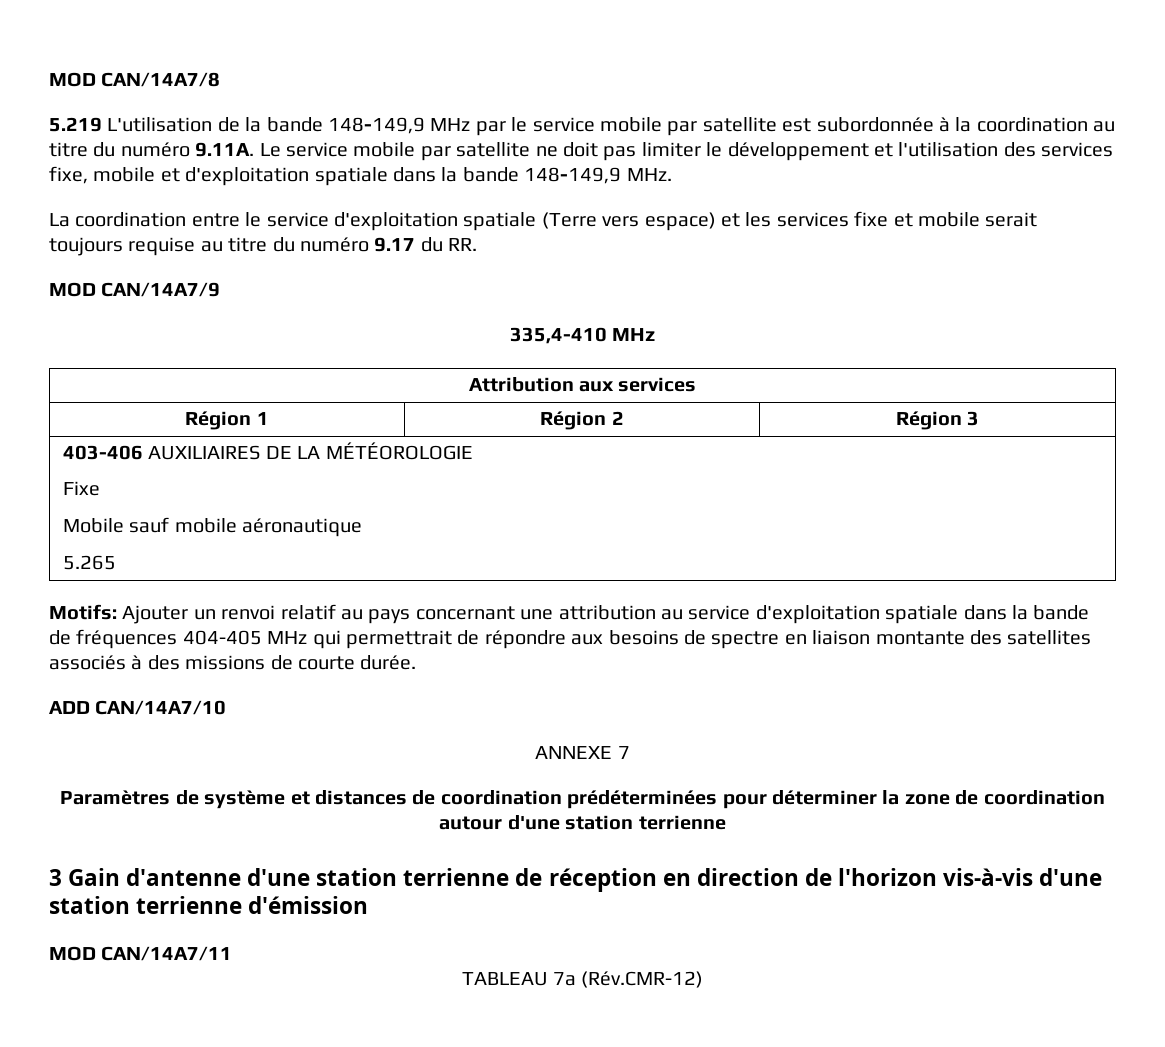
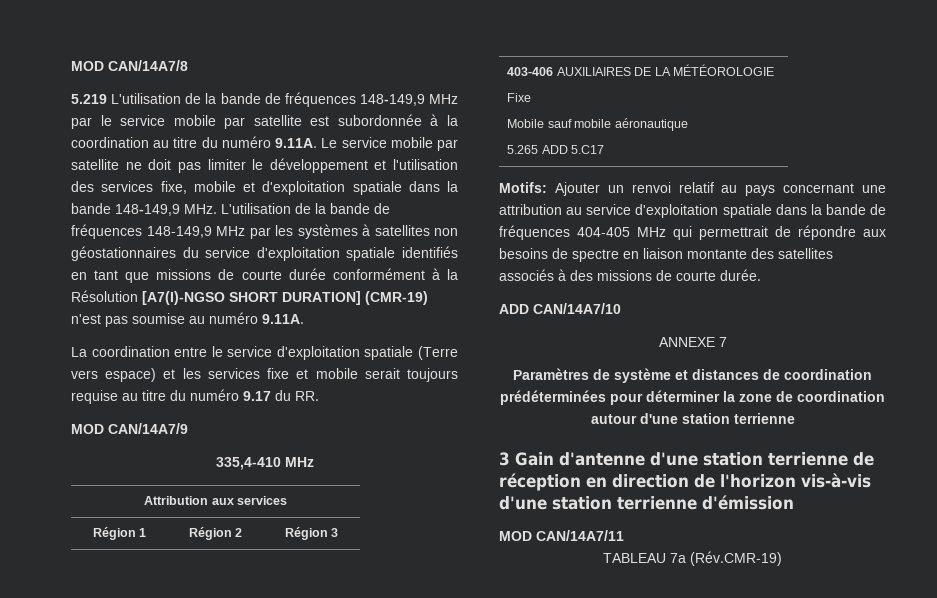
(323, 124) none -> [264,92,356,107] de fréquences
(672, 174) none -> [221,203,390,214] [71,224,458,239] [71,246,458,261] [71,268,458,283] [71,290,428,305] [71,312,304,327] L'utilisation de la bande de fréquences 148-149,9 MHz par les systèmes à satellites non géostationnaires du service d'exploitation spatiale identifiés en tant que missions de courte durée conformément à la Résolution [A7(I)-NGSO SHORT DURATION] (CMR-19) n'est pas soumise au numéro 9.11A.
(116, 562) none -> [541,145,605,154] ADD 5.C17
[581,971,704,988] (Rév.CMR-12) -> [690,551,782,566] (Rév.CMR-19)

